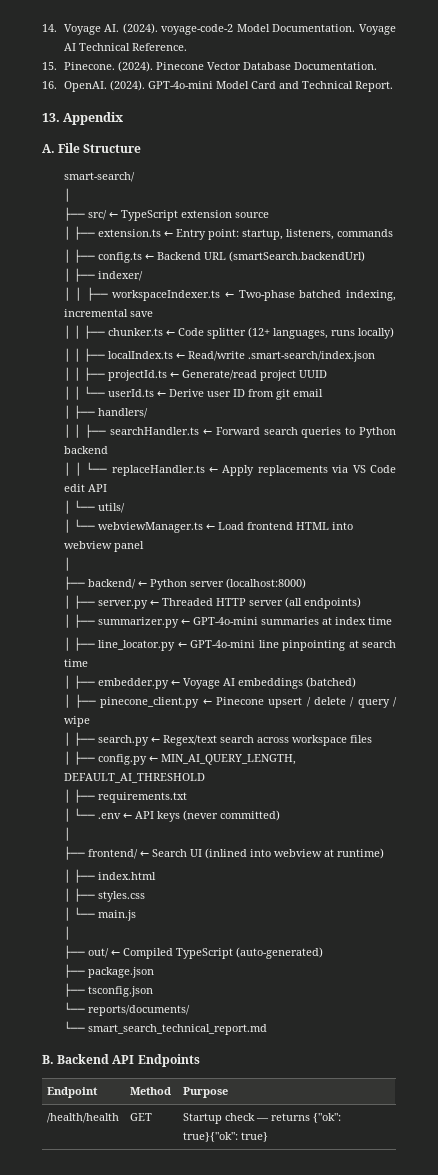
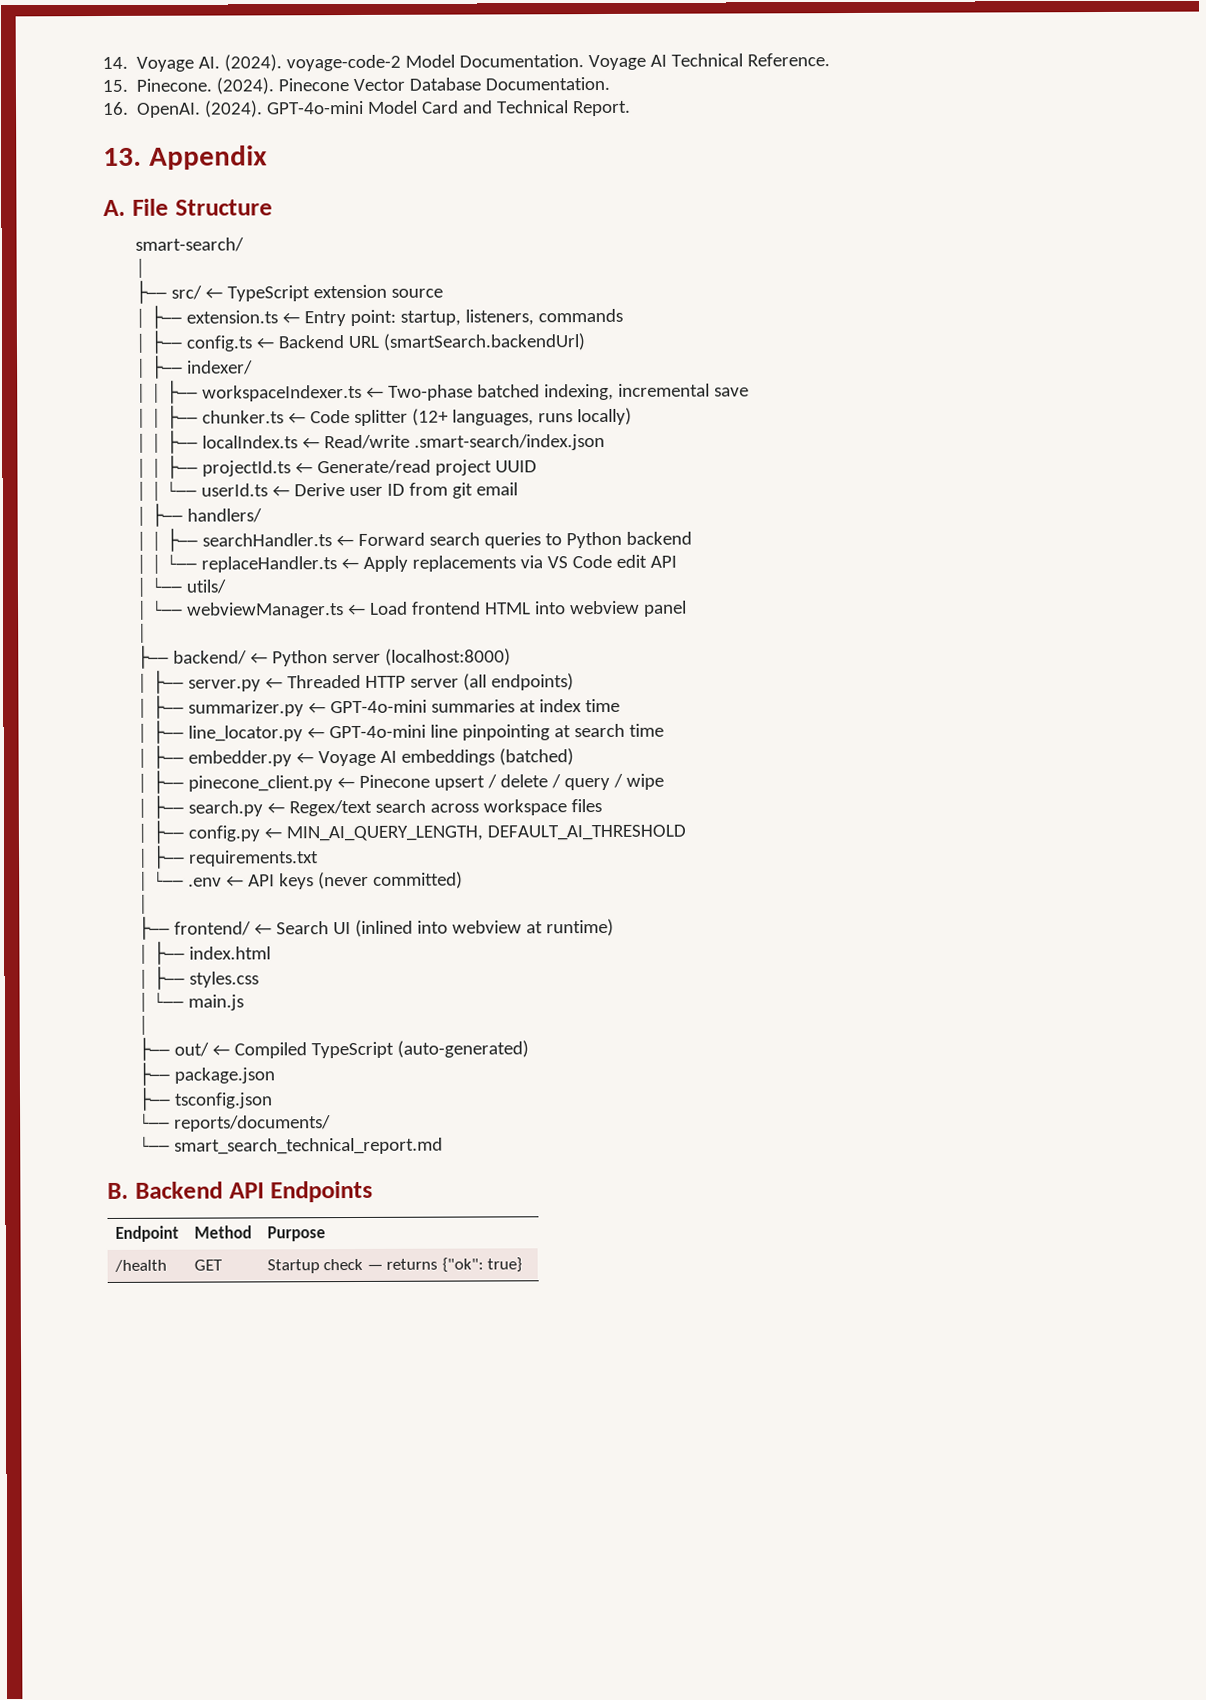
[47,1113,120,1123] /health/health -> [113,1259,167,1272] /health
[183,1132,239,1142] true}{"ok": -> (484, 1265) none

